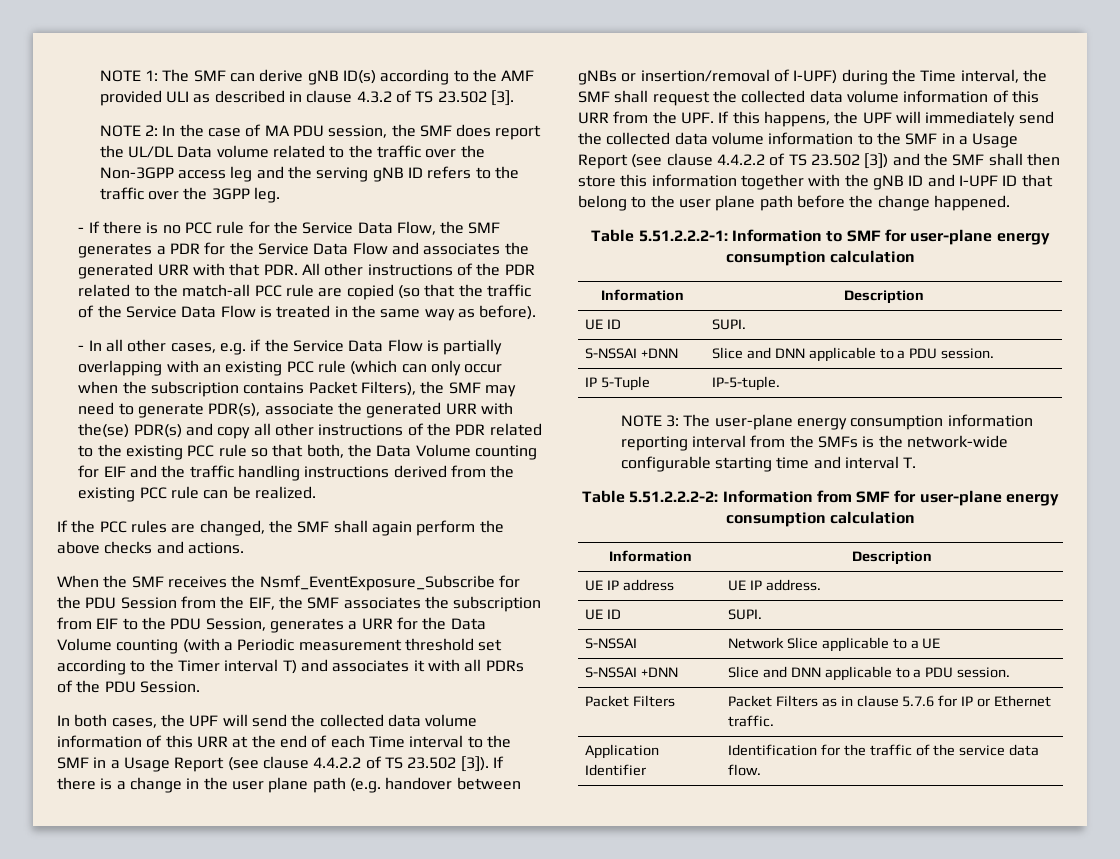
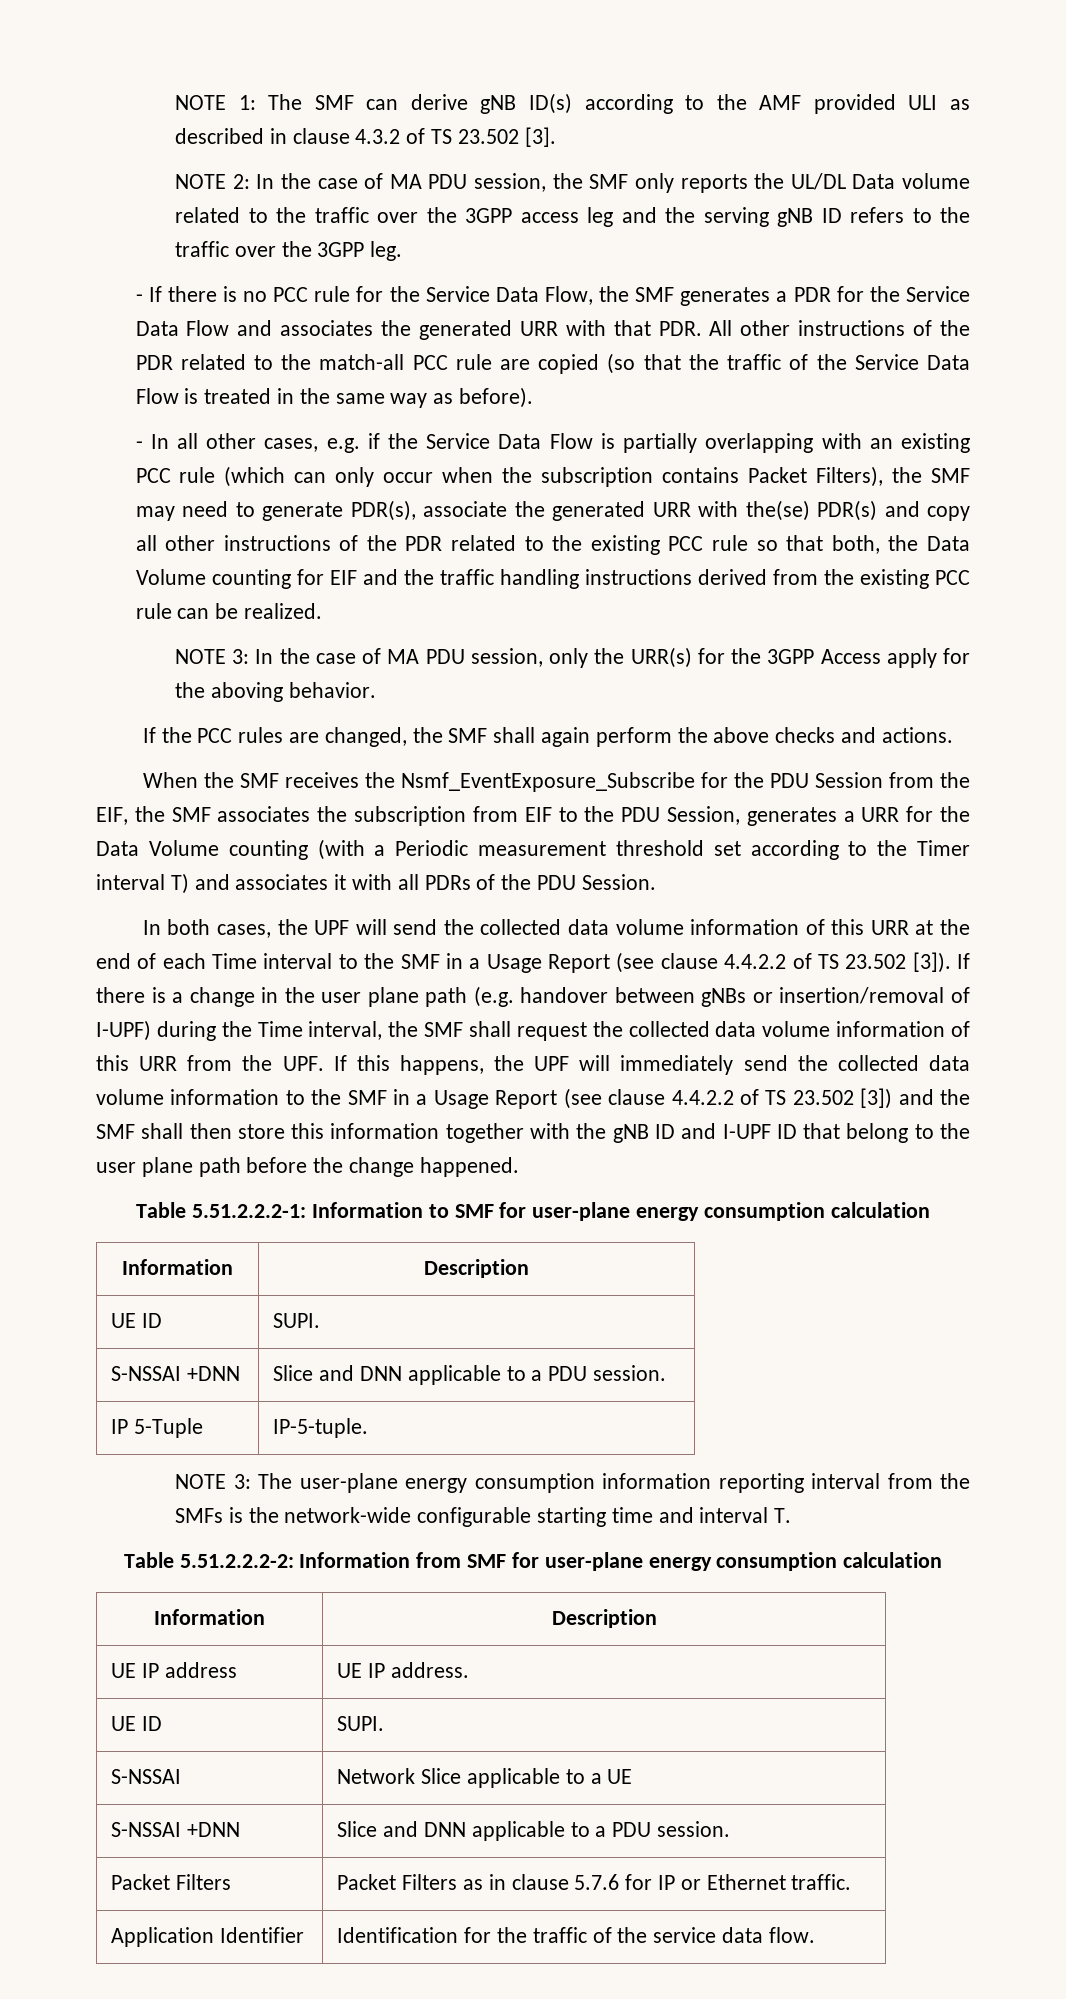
[456,124,542,140] does report -> [634,173,748,193] only reports
[99,167,174,179] Non-3GPP -> [465,208,513,223] 3GPP
(316, 492) none -> [175,647,970,668] [175,682,376,702] // NOTE 3: In the case of MA PDU session, only the URR(s) for the 3GPP Access apply for the aboving behavior.

